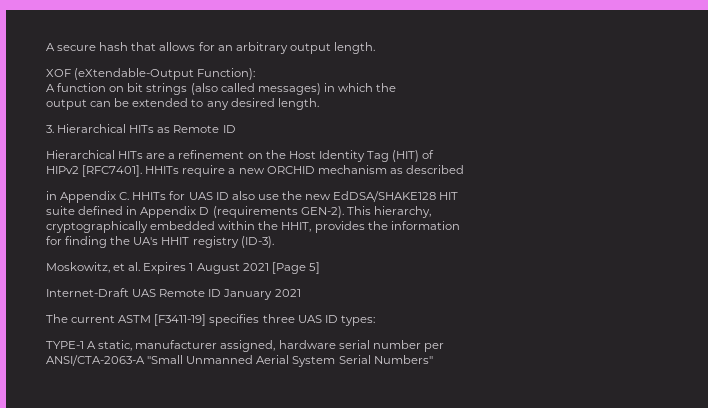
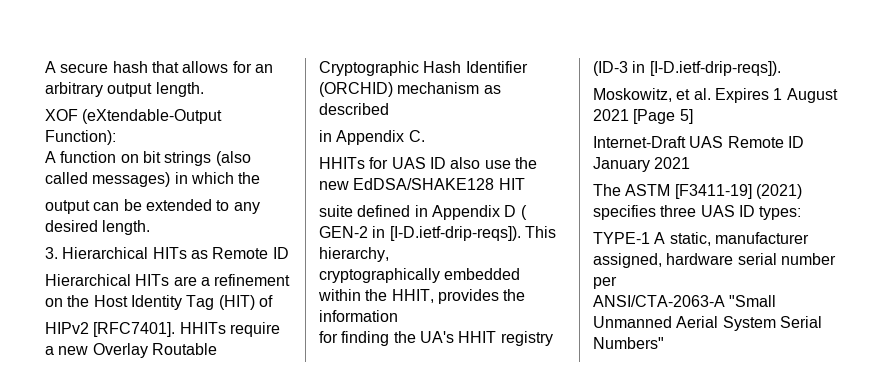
[266,166,315,174] ORCHID -> [92,343,217,358] [319,61,528,76] [319,82,393,97] Overlay Routable Cryptographic Hash Identifier (ORCHID)
(130, 196) none -> (425, 136) //
[212,206,344,218] (requirements GEN-2). -> [520,205,527,220] [319,226,521,241] ( GEN-2 in [I-D.ietf-drip-reqs]).
[240,236,274,248] (ID-3). -> [593,61,781,76] (ID-3 in [I-D.ietf-drip-reqs]).
[71,315,116,323] current -> (621, 190) none
(207, 320) none -> [755,184,802,199] (2021)

